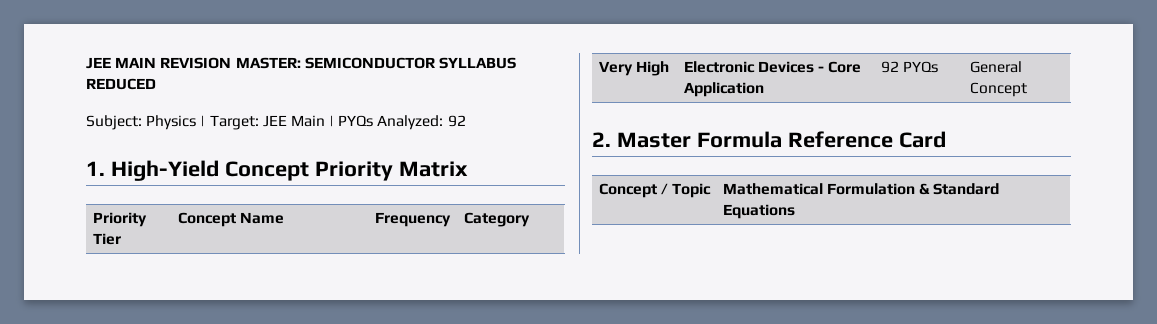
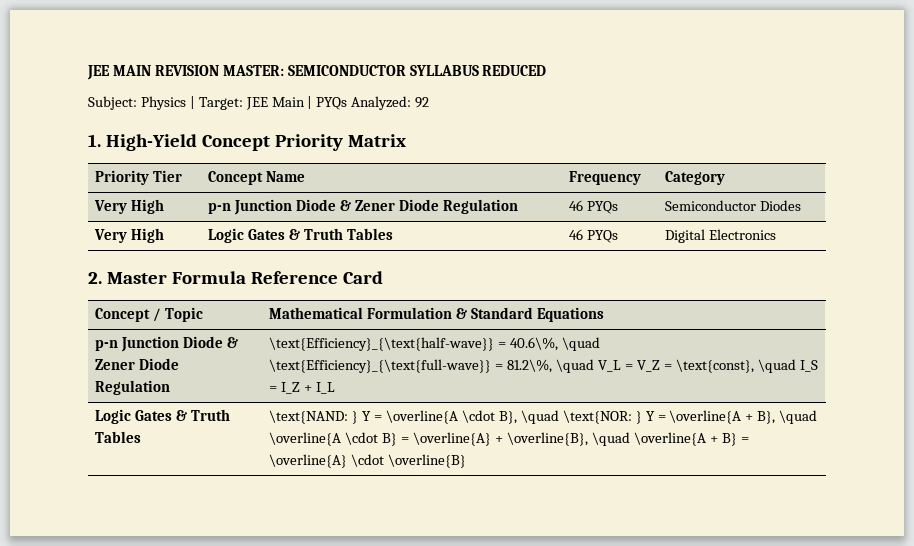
[683,61,862,73] [683,82,764,97] [880,61,938,73] [969,61,1022,73] [969,82,1027,97] Electronic Devices - Core Application | 92 PYQs | General Concept -> [208,199,518,215] [569,200,619,214] [665,200,802,211] [94,228,165,243] [208,228,394,243] [569,229,619,243] [665,229,777,243] p-n Junction Diode & Zener Diode Regulation | 46 PYQs | Semiconductor Diodes // Very High | Logic Gates & Truth Tables | 46 PYQs | Digital Electronics
(795, 211) none -> [95,336,239,352] [95,358,180,370] [95,380,171,395] [269,337,601,351] [269,359,818,373] [269,382,336,394] [95,409,231,424] [95,431,142,443] [269,410,818,424] [269,432,749,446] [269,454,467,468] // p-n Junction Diode & Zener Diode Regulation | \text{Efficiency}_{\text{half-wave}} = 40.6\%, \quad \text{Efficiency}_{\text{full-wave}} = 81.2\%, \quad V_L = V_Z = \text{const}, \quad I_S = I_Z + I_L // Logic Gates & Truth Tables | \text{NAND: } Y = \overline{A \cdot B}, \quad \text{NOR: } Y = \overline{A + B}, \quad \overline{A \cdot B} = \overline{A} + \overline{B}, \quad \overline{A + B} = \overline{A} \cdot \overline{B}

